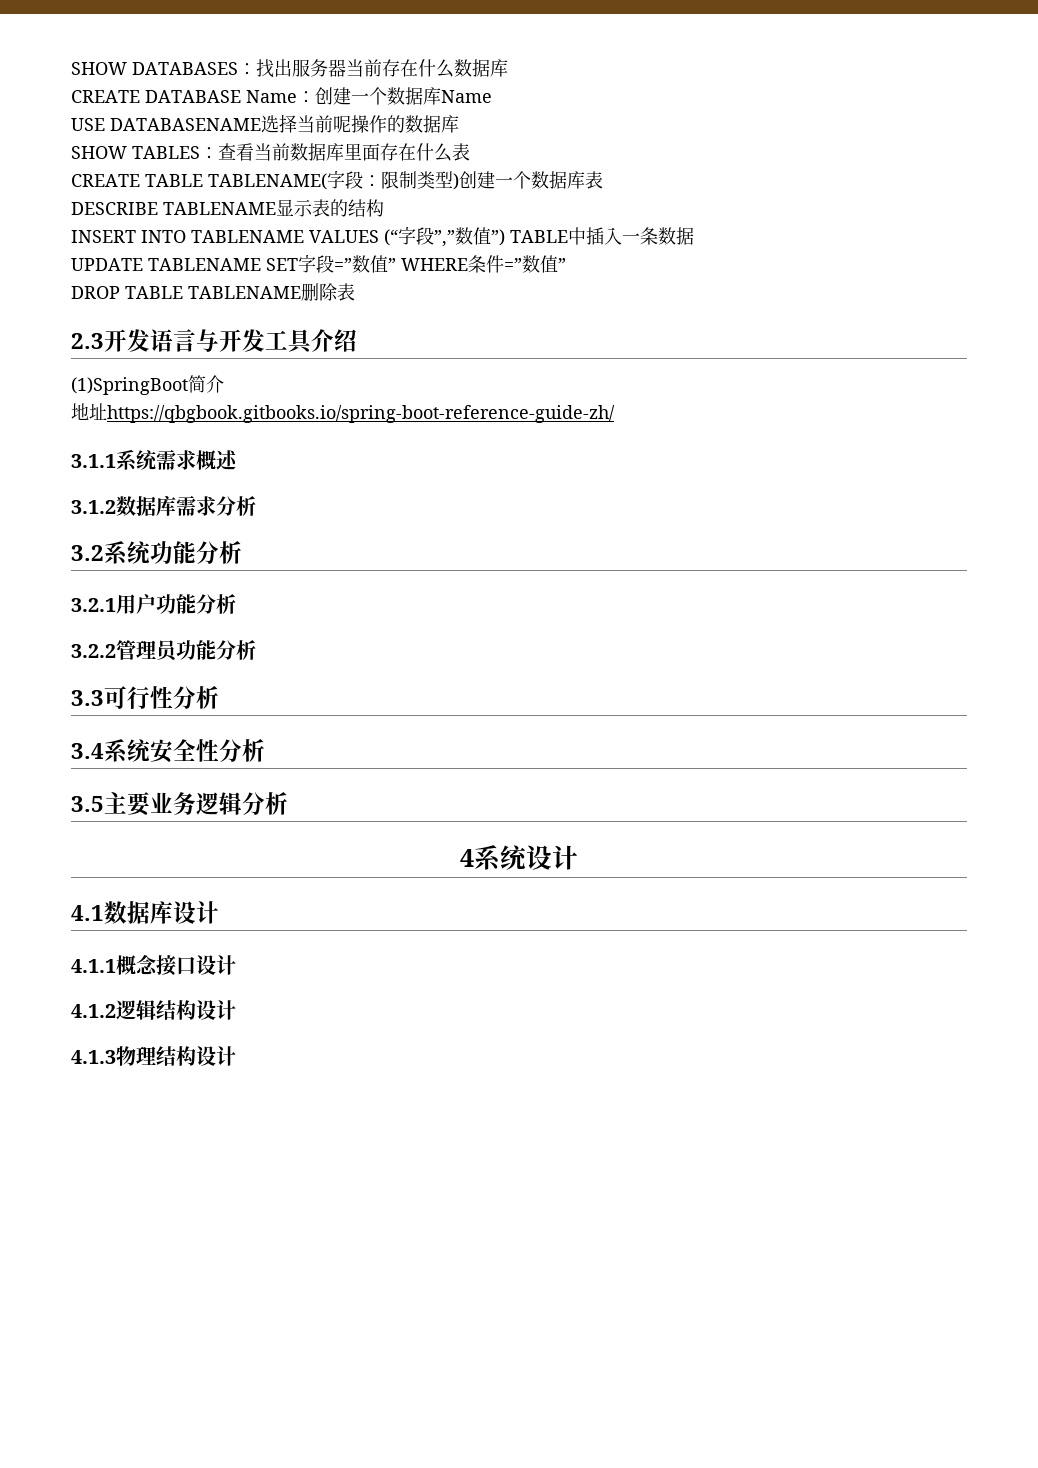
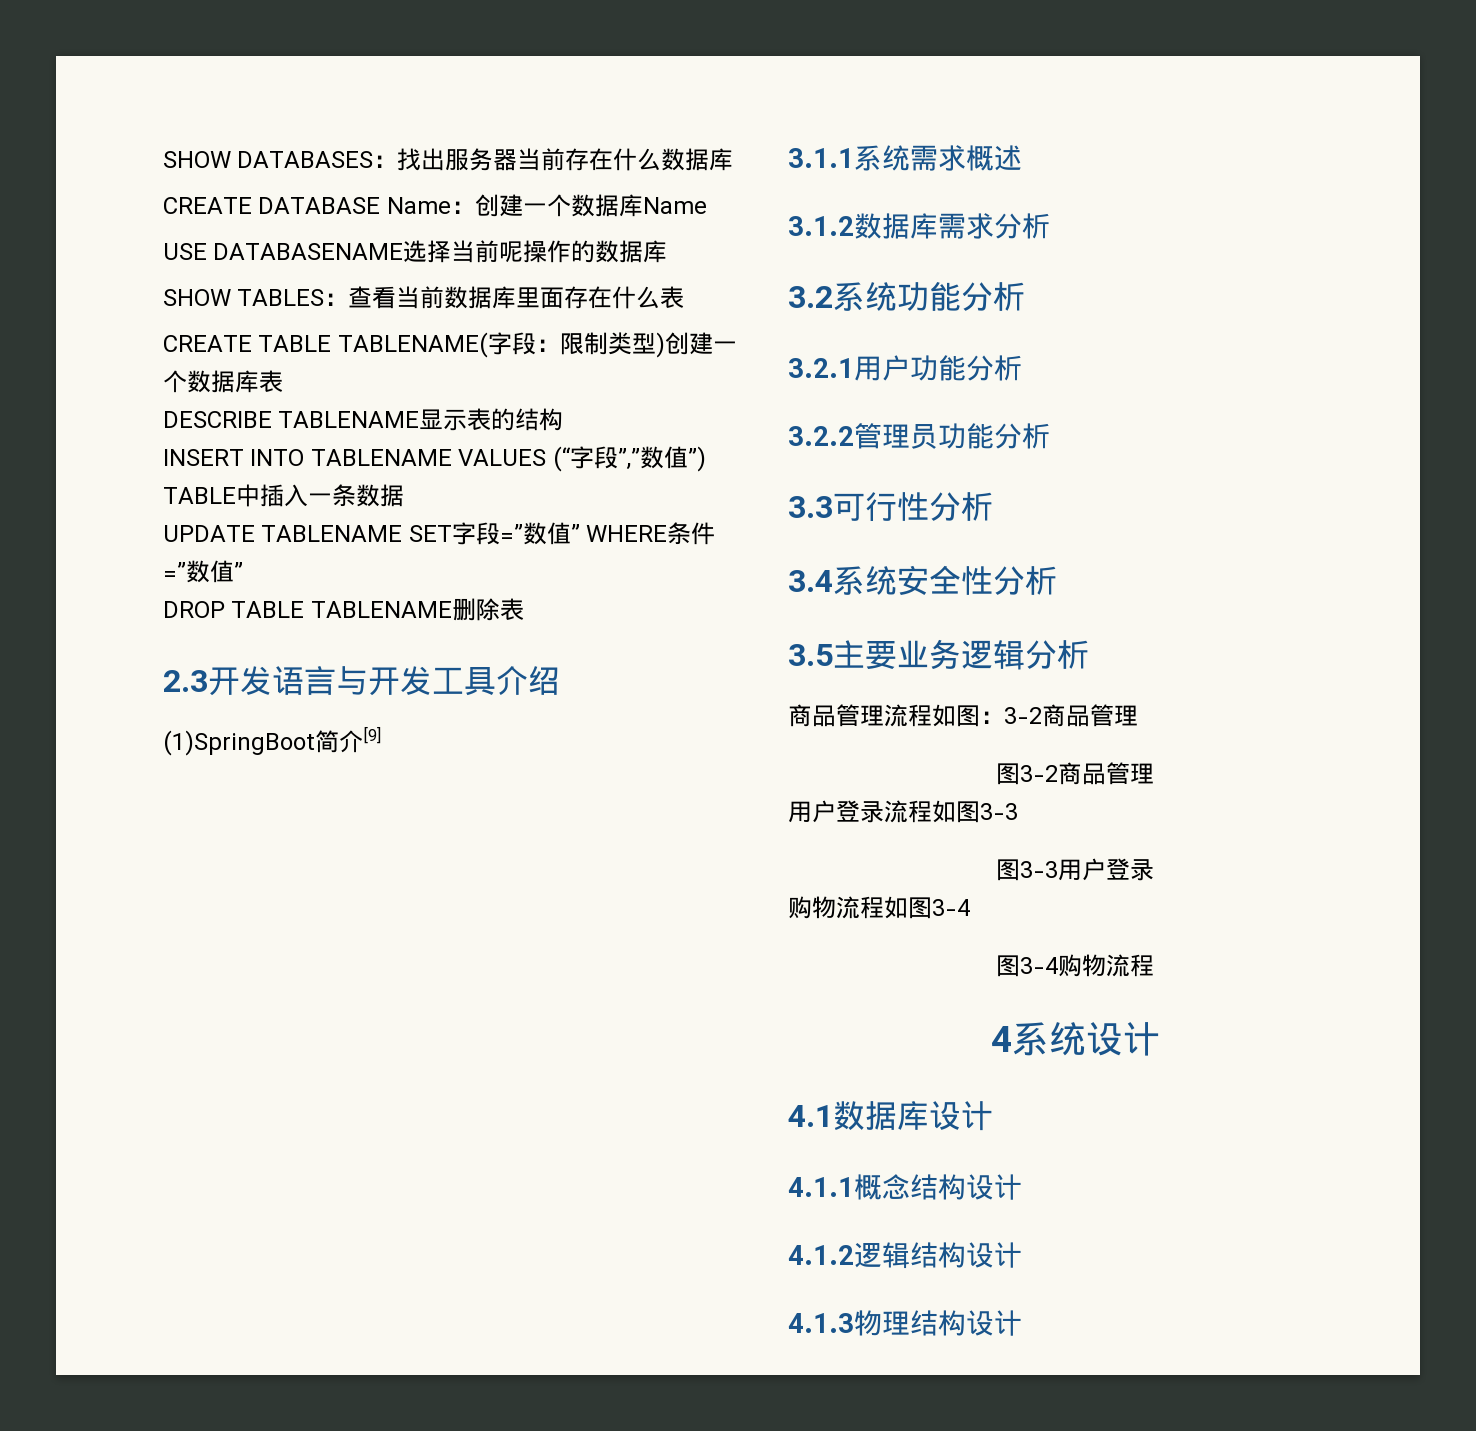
[71,403,615,423] // 地址https://qbgbook.gitbooks.io/spring-boot-reference-guide-zh/ -> [363,726,382,744] [9]
(288, 803) none -> [788,704,1138,727] [996,762,1154,785] [788,800,1018,823] [996,858,1154,881] [788,896,970,919] [996,954,1154,977] // 商品管理流程如图：3-2商品管理 // 图3-2商品管理 // 用户登录流程如图3-3 // 图3-3用户登录 // 购物流程如图3-4 // 图3-4购物流程
[156,955,196,976] 接口 -> [910,1174,966,1200] 结构

